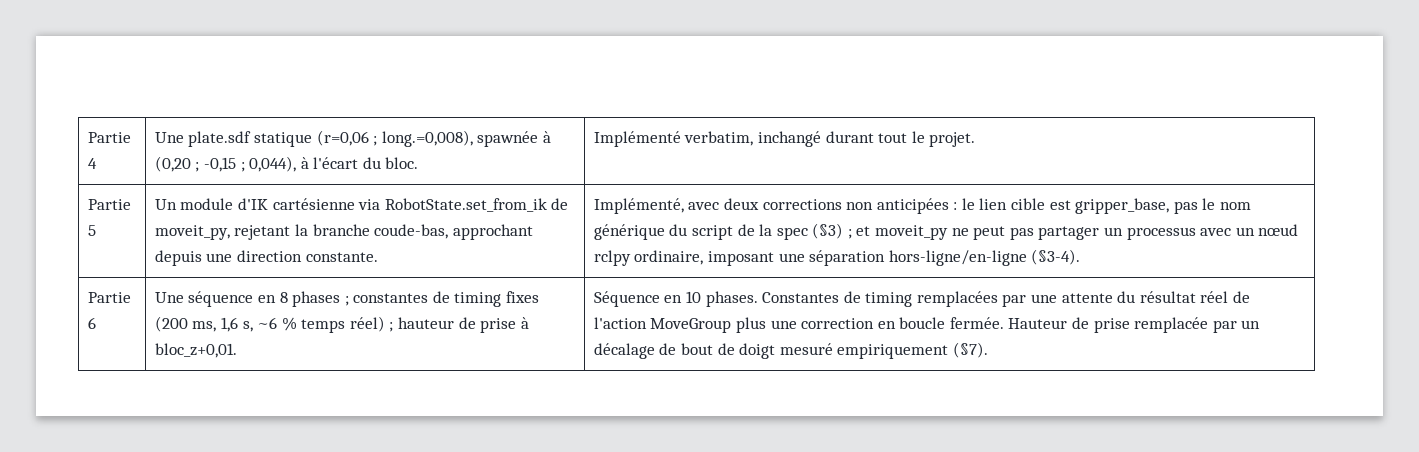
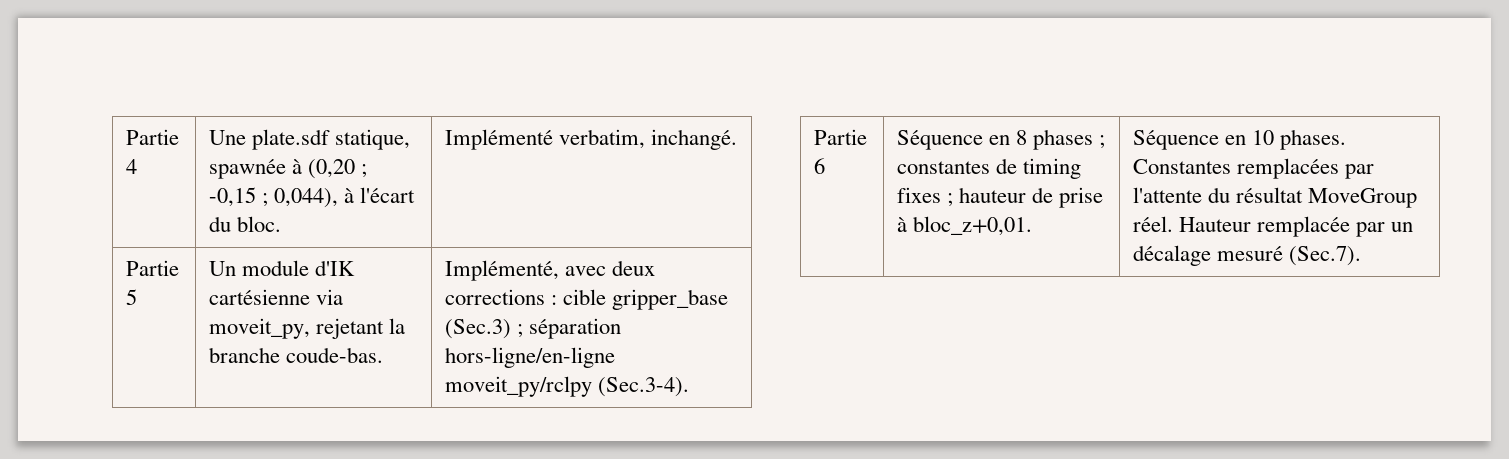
[253,130,473,147] statique (r=0,06 ; long.=0,008), -> [335,129,411,150] statique,
[757,131,976,147] inchangé durant tout le projet. -> [651,129,738,150] inchangé.
[384,198,569,212] RobotState.set_from_ik de -> (344, 297) none
[374,224,533,240] [154,250,378,266] [593,198,1251,214] [593,223,1299,240] [593,249,1081,266] coude-bas, approchant depuis une direction constante. | Implémenté, avec deux corrections non anticipées : le lien cible est gripper_base, pas le nom générique du script de la spec (§3) ; et moveit_py ne peut pas partager un processus avec un nœud rclpy ordinaire, imposant une séparation hors-ligne/en-ligne (§3-4). -> [286,347,384,363] [445,260,656,281] [445,289,729,310] [445,318,622,339] [445,347,616,368] [445,376,690,397] coude-bas. | Implémenté, avec deux corrections : cible gripper_base (Sec.3) ; séparation hors-ligne/en-ligne moveit_py/rclpy (Sec.3-4).
[154,291,254,307] Une séquence -> [897,130,984,150] Séquence
[154,316,385,333] (200 ms, 1,6 s, ~6 % temps réel) -> (942, 195) none
[843,291,1250,307] [593,317,1261,333] [593,342,988,359] de timing remplacées par une attente du résultat réel de l'action MoveGroup plus une correction en boucle fermée. Hauteur de prise remplacée par un décalage de bout de doigt mesuré empiriquement (§7). -> [1237,158,1375,179] [1133,187,1418,208] [1133,216,1414,237] [1133,245,1362,266] remplacées par l'attente du résultat MoveGroup réel. Hauteur remplacée par un décalage mesuré (Sec.7).

